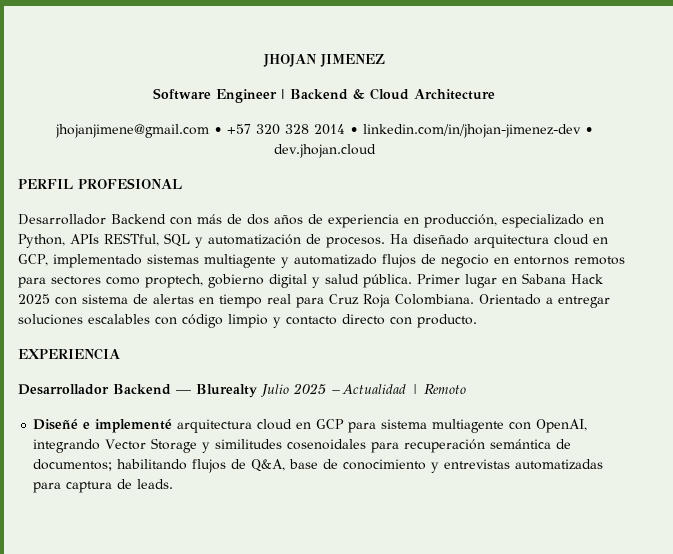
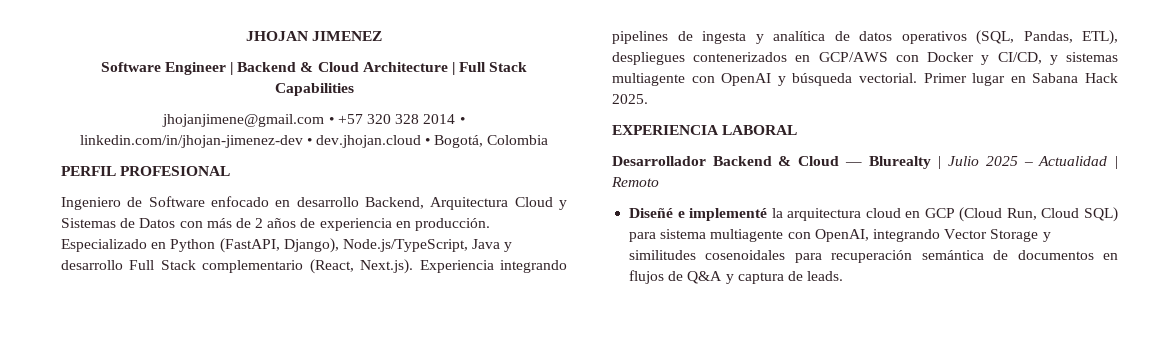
(495, 94) none -> [451,62,528,75] [274,83,354,96] | Full Stack Capabilities
(376, 151) none -> [425,135,549,148] • Bogotá, Colombia
[18,214,166,225] Desarrollador Backend -> [61,196,567,210] [61,218,176,228] Ingeniero de Software enfocado en desarrollo Backend, Arquitectura Cloud y Sistemas de Datos
[247,214,269,225] dos -> [255,218,264,228] 2
[424,214,604,228] [18,233,608,248] [18,254,625,268] [18,274,412,288] producción, especializado en Python, APIs RESTful, SQL y automatización de procesos. Ha diseñado arquitectura cloud en GCP, implementado sistemas multiagente y automatizado flujos de negocio en entornos remotos para sectores como proptech, gobierno digital y salud pública. -> [415,218,491,231] [61,238,513,253] [61,259,567,274] [612,30,1118,45] [612,52,1118,65] [612,73,917,86] producción. Especializado en Python (FastAPI, Django), Node.js/TypeScript, Java y desarrollo Full Stack complementario (React, Next.js). Experiencia integrando pipelines de ingesta y analítica de datos operativos (SQL, Pandas, ETL), despliegues contenerizados en GCP/AWS con Docker y CI/CD, y sistemas multiagente con OpenAI y búsqueda vectorial.
[18,294,610,308] [18,314,477,328] 2025 con sistema de alertas en tiempo real para Cruz Roja Colombiana. Orientado a entregar soluciones escalables con código limpio y contacto directo con producto. -> [612,94,648,104] 2025.
[18,384,171,395] // Desarrollador Backend -> [722,125,798,135] [612,156,840,166] LABORAL // Desarrollador Backend & Cloud
(257, 391) none -> [937,156,942,169] |
(173, 426) none -> [771,208,783,218] la
(345, 424) none -> [959,207,1118,222] (Cloud Run, Cloud SQL)
[33,459,604,473] [33,482,62,493] documentos; habilitando flujos de Q&A, base de conocimiento y entrevistas automatizadas para -> [1017,250,1118,260] [629,270,734,284] documentos en flujos de Q&A y

